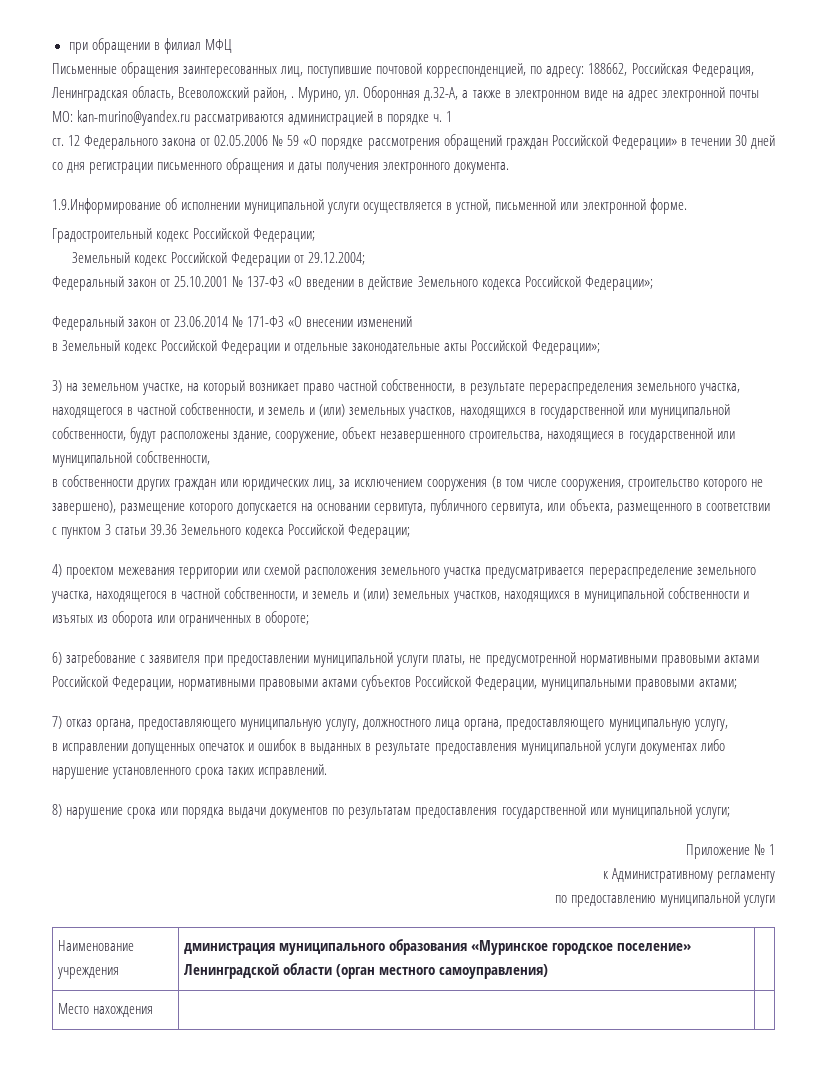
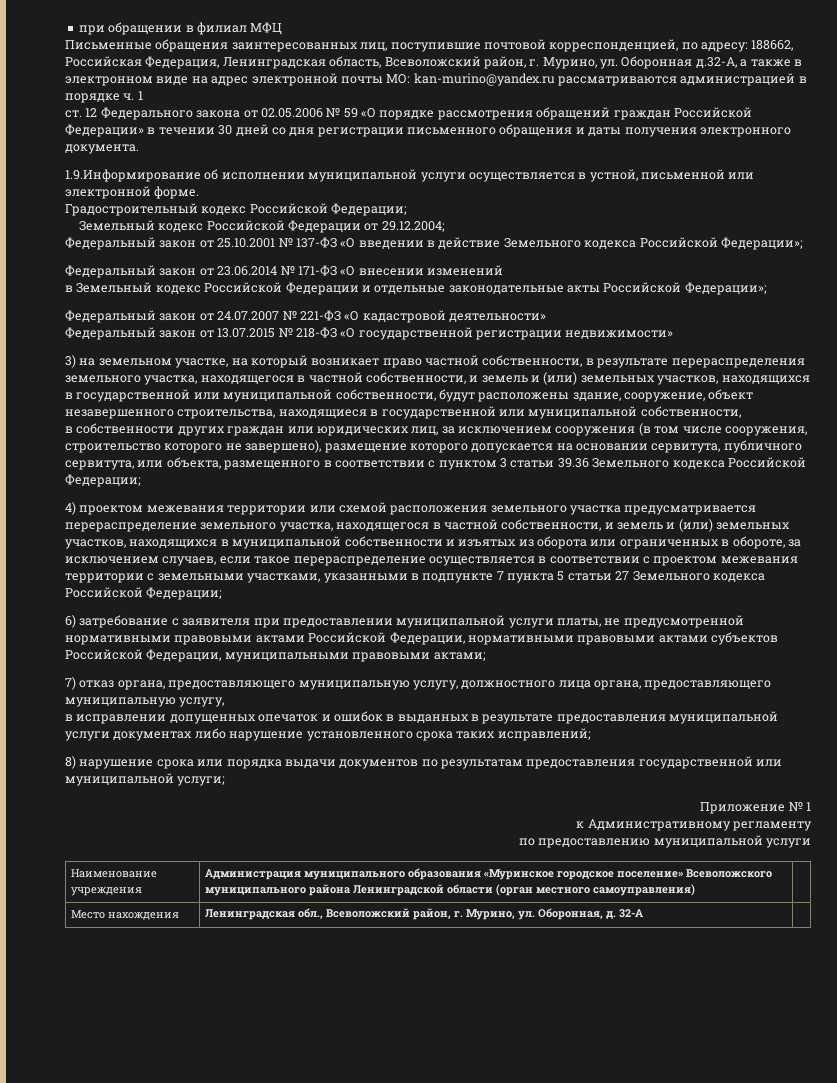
[291,96,295,98] . -> [529,59,540,66] г.
(600, 347) none -> [65,310,546,323] [65,327,674,340] // Федеральный закон от 24.07.2007 № 221-ФЗ «О кадастровой деятельности» // Федеральный закон от 13.07.2015 № 218-ФЗ «О государственной регистрации недвижимости»
[265,611,310,627] обороте; -> [732,536,801,549] [65,556,798,566] [65,571,765,583] [65,587,223,600] обороте, за исключением случаев, если такое перераспределение осуществляется в соответствии с проектом межевания территории с земельными участками, указанными в подпункте 7 пункта 5 статьи 27 Земельного кодекса Российской Федерации;
[258,764,328,779] исправлений. -> [497,728,591,741] исправлений;
[184,943,276,955] дминистрация -> [204,869,301,880] Администрация
(692, 947) none -> [685,869,772,878] [204,884,350,896] Всеволожского муниципального района
(154, 1011) none -> [204,908,643,920] Ленинградская обл., Всеволожский район, г. Мурино, ул. Оборонная, д. 32-А

